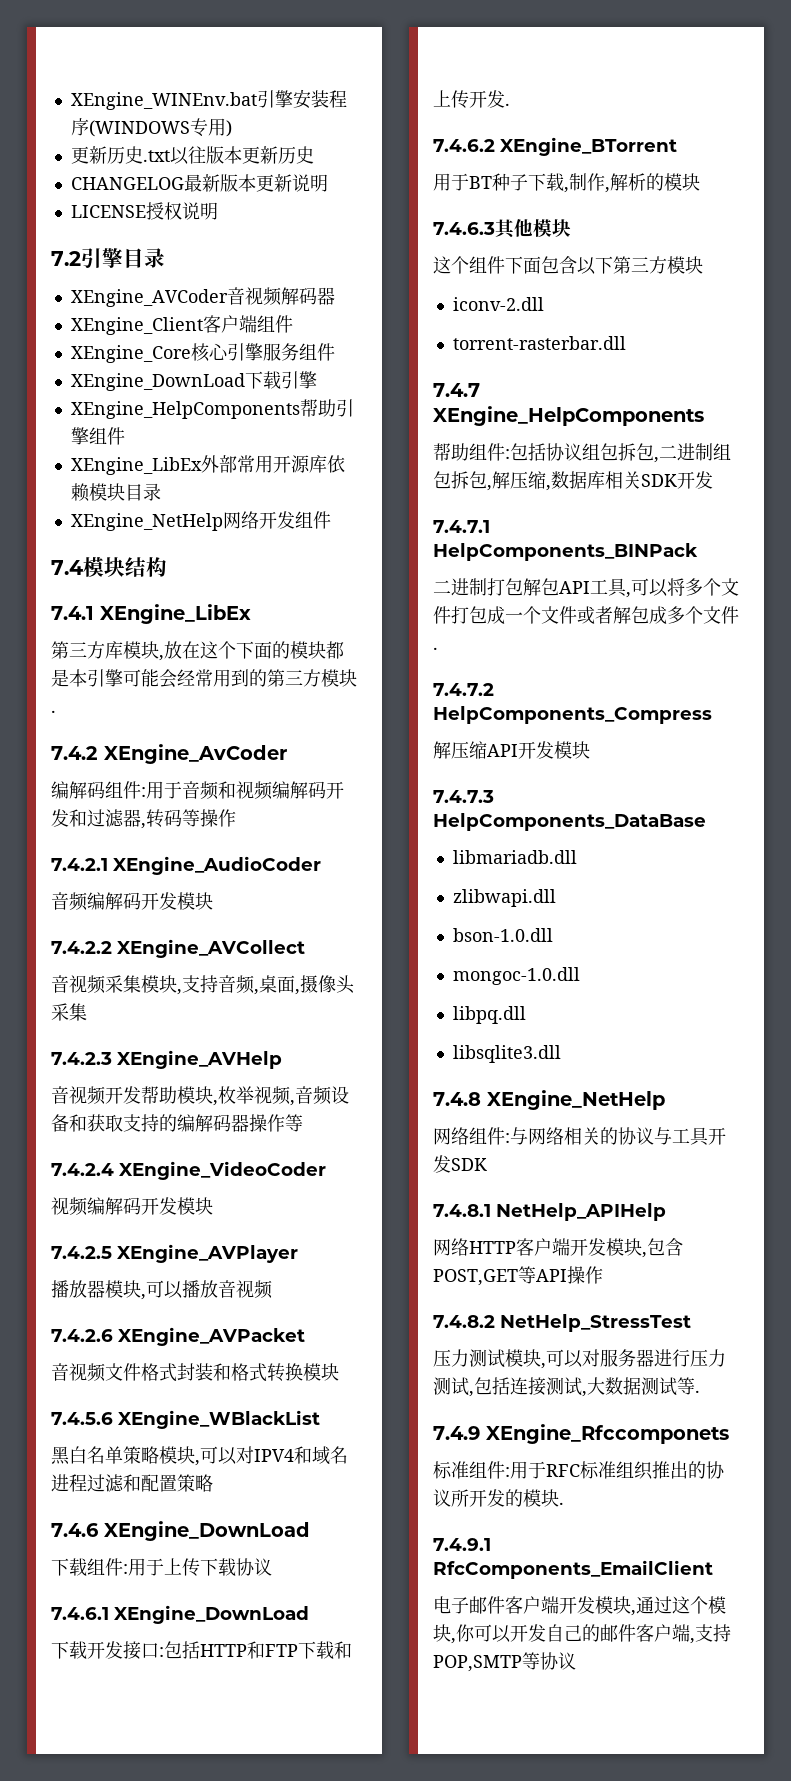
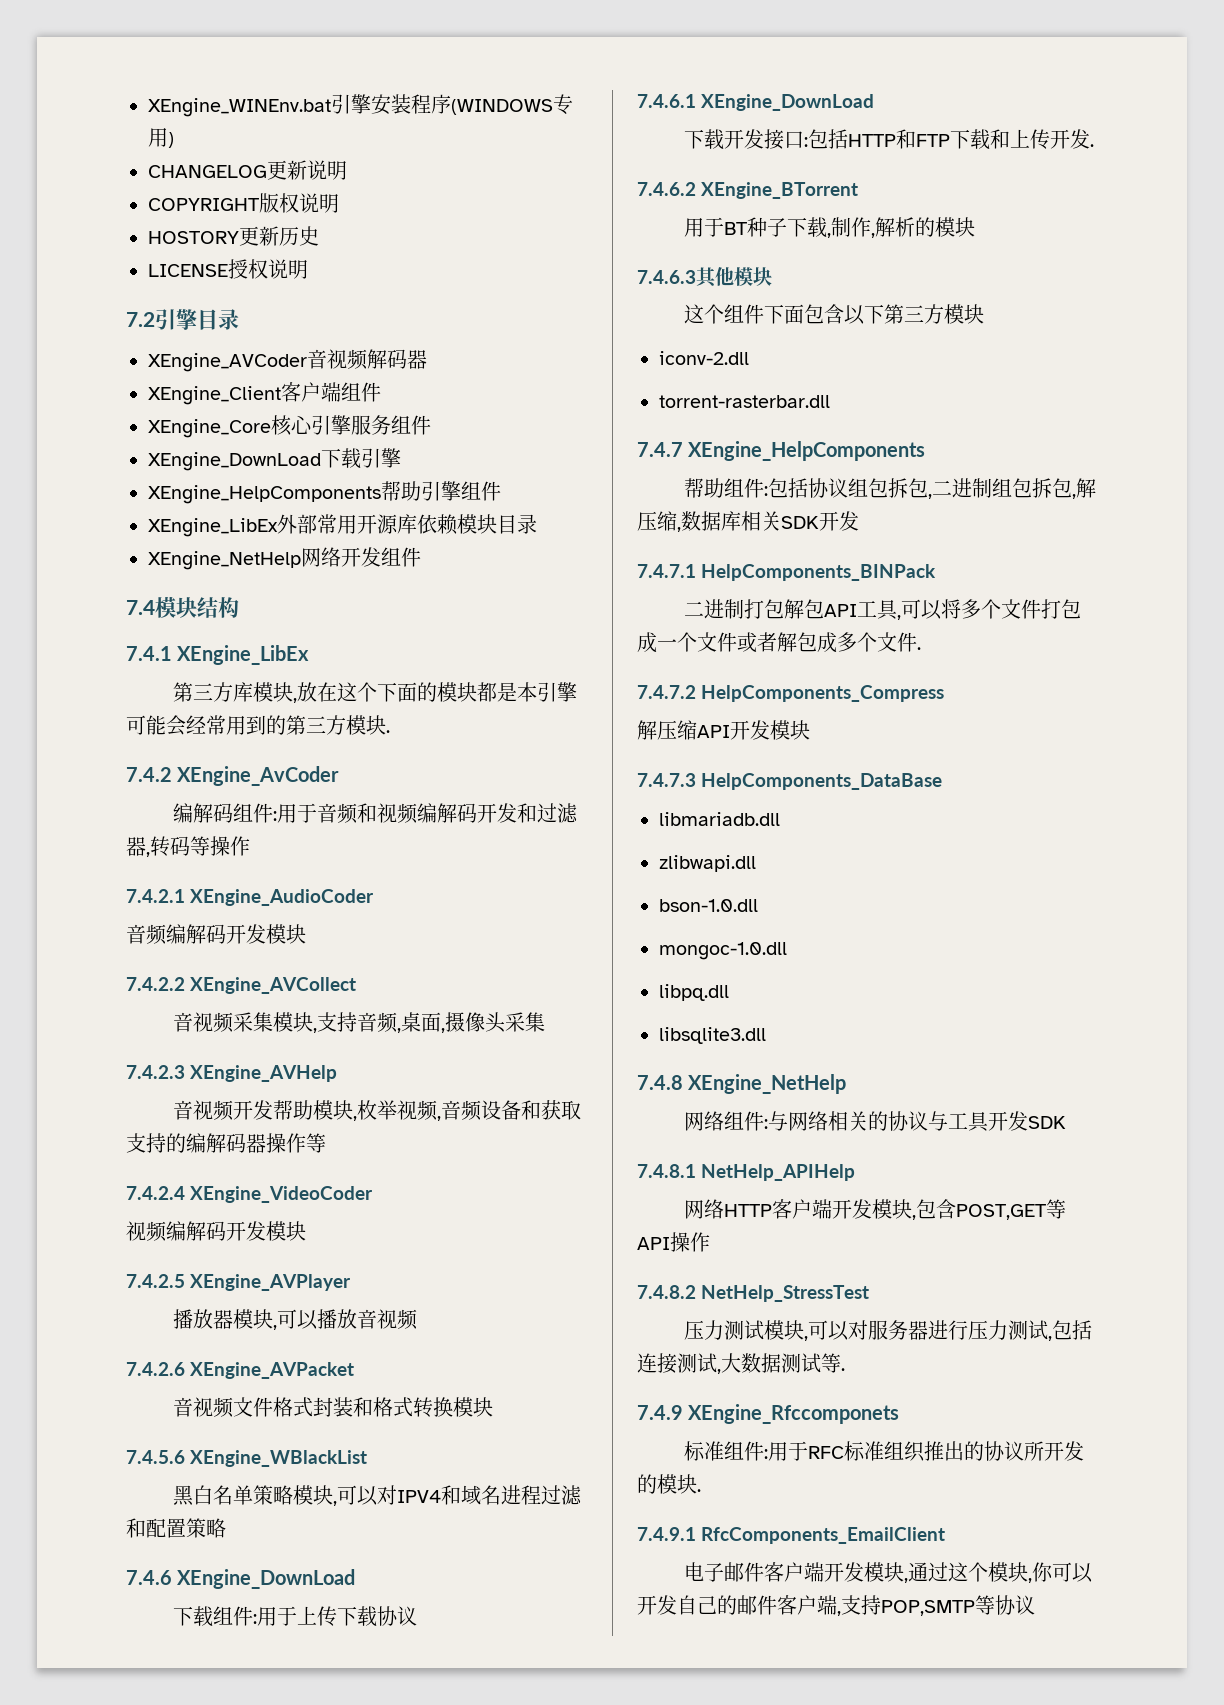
[70,146,314,165] [70,174,328,192] 更新历史.txt以往版本更新历史 // CHANGELOG最新版本更新说明 -> [148,160,347,180] [148,193,339,213] [148,226,319,246] CHANGELOG更新说明 // COPYRIGHT版权说明 // HOSTORY更新历史

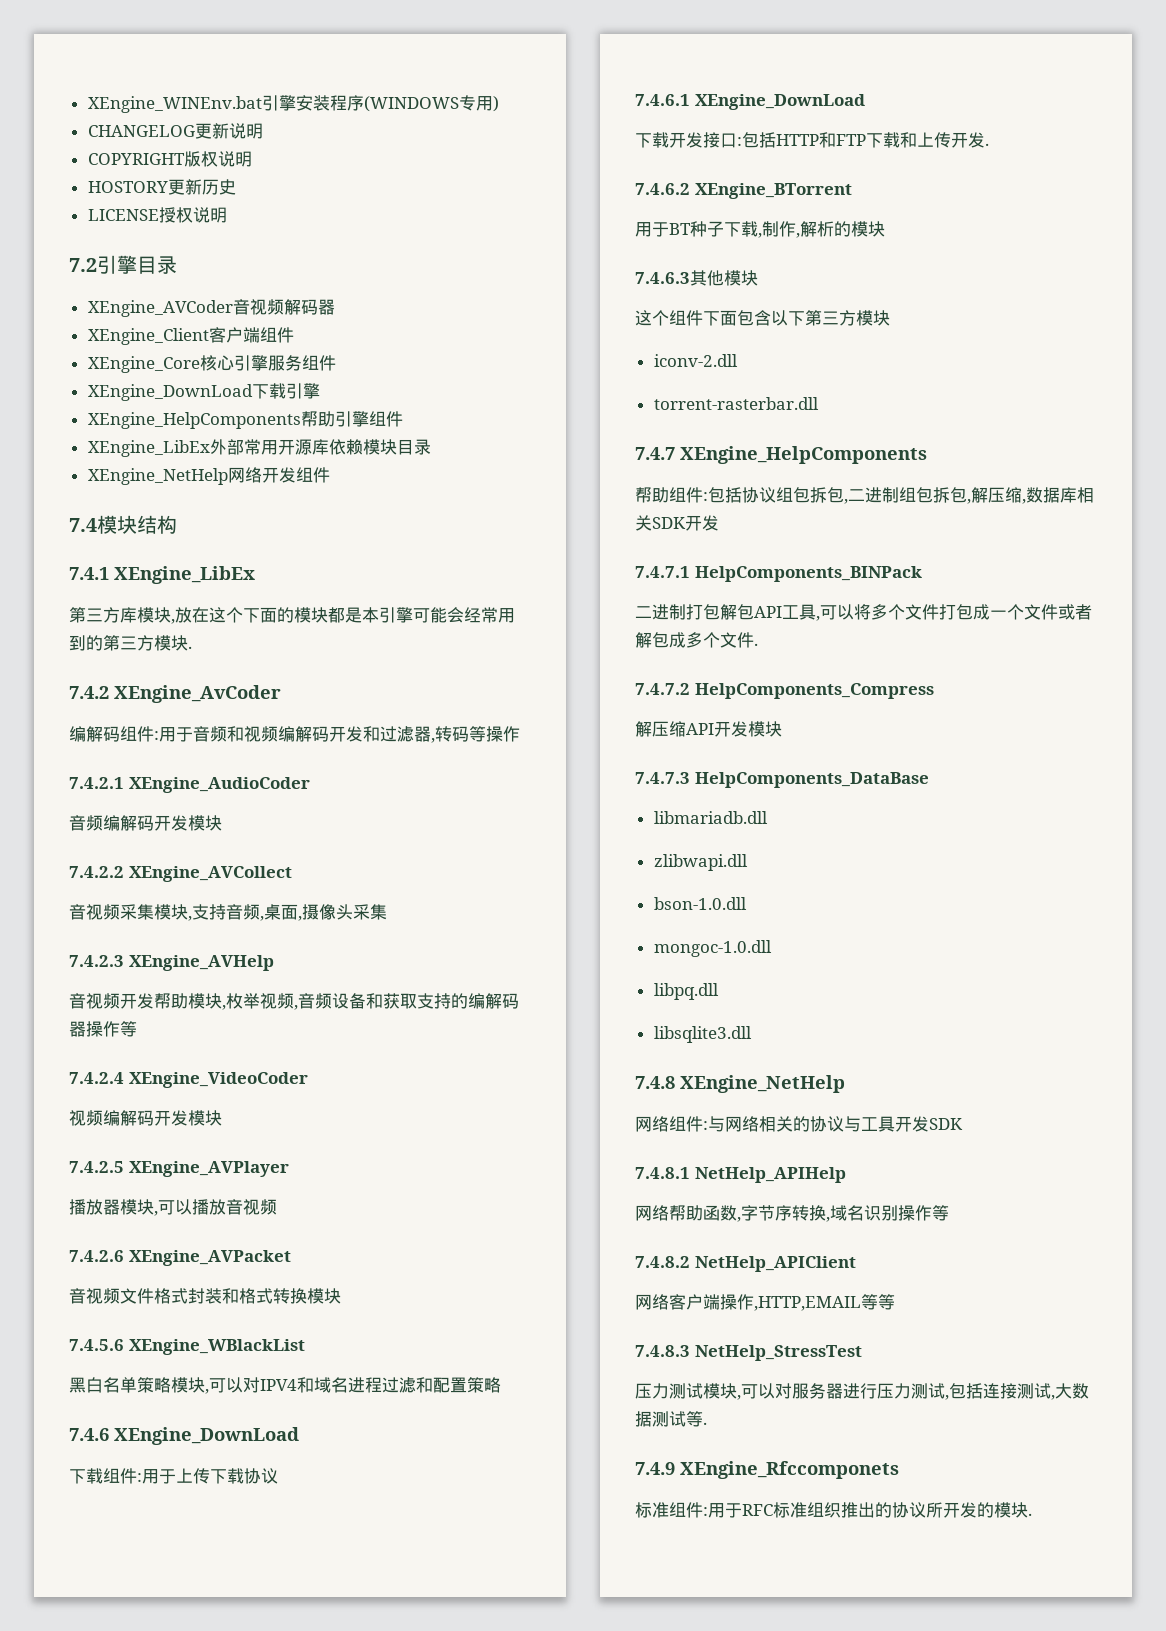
[723,1199,1066,1220] [637,1232,710,1252] [637,1285,696,1299] HTTP客户端开发模块,包含POST,GET等API操作 // 7.4.8.2 -> [669,1205,949,1222] [635,1256,856,1272] [635,1294,895,1311] [635,1345,690,1357] 帮助函数,字节序转换,域名识别操作等 // 7.4.8.2 NetHelp_APIClient // 网络客户端操作,HTTP,EMAIL等等 // 7.4.8.3
[637,1527,946,1544] [683,1562,1093,1583] [637,1595,1035,1616] // 7.4.9.1 RfcComponents_EmailClient // 电子邮件客户端开发模块,通过这个模块,你可以开发自己的邮件客户端,支持POP,SMTP等协议 -> (1032, 1514) none

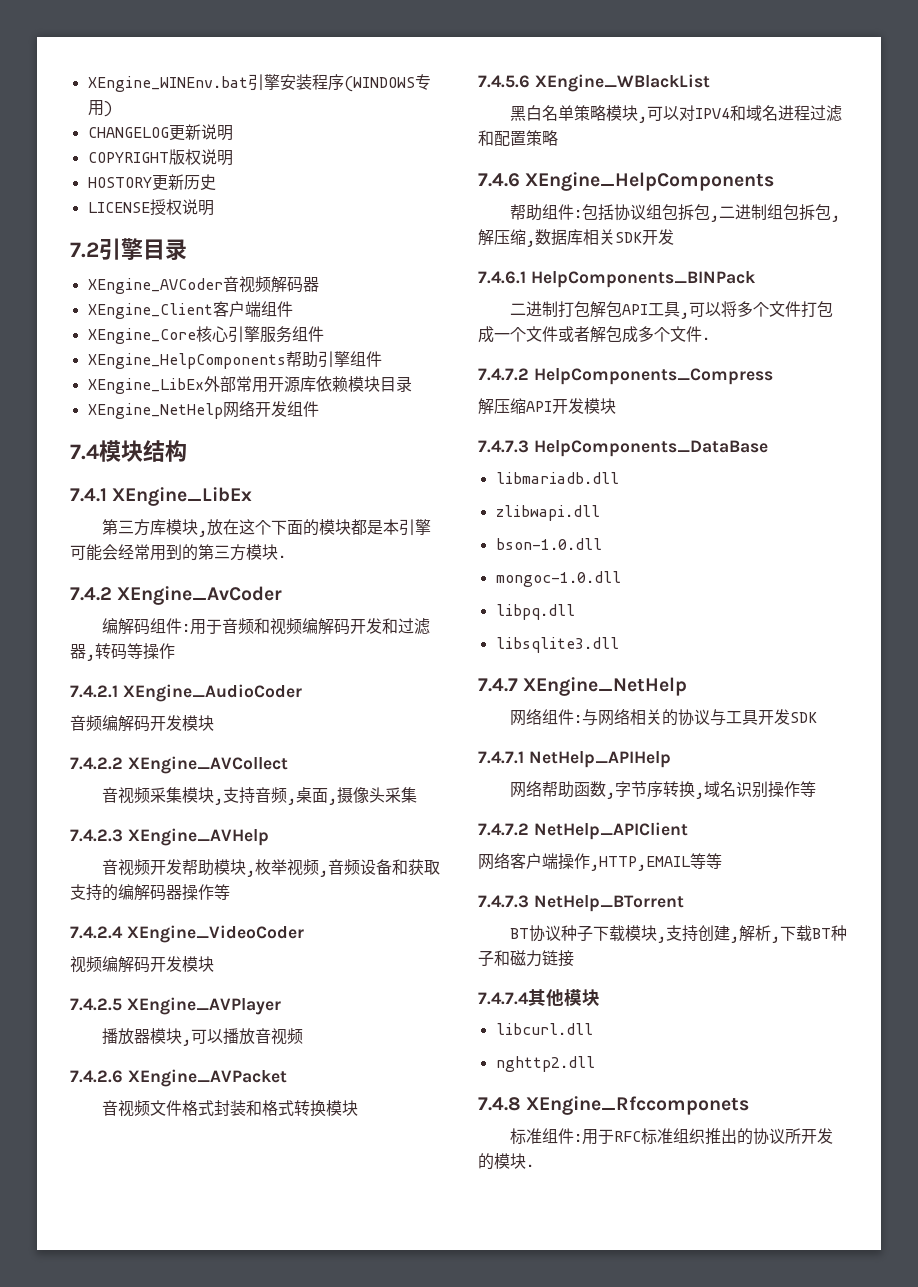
[87,383,320,401] // XEngine_DownLoad下载引擎 -> (324, 334) none
[114,1427,299,1445] [69,1468,278,1484] [635,94,865,110] [635,132,989,148] [635,183,852,199] [635,221,885,238] [635,270,758,286] [635,310,890,326] [653,354,738,367] [653,397,819,410] [635,447,675,460] XEngine_DownLoad // 下载组件:用于上传下载协议 // 7.4.6.1 XEngine_DownLoad // 下载开发接口:包括HTTP和FTP下载和上传开发. // 7.4.6.2 XEngine_BTorrent // 用于BT种子下载,制作,解析的模块 // 7.4.6.3其他模块 // 这个组件下面包含以下第三方模块 // iconv-2.dll // torrent-rasterbar.dll // 7.4.7 -> (520, 180) none
[635,566,690,578] 7.4.7.1 -> [478,271,526,284] 7.4.6.1
[635,1076,675,1089] 7.4.8 -> [478,678,518,692] 7.4.7
[635,1167,690,1179] 7.4.8.1 -> [478,751,524,764] 7.4.7.1
[635,1256,690,1268] 7.4.8.2 -> [478,823,529,836] 7.4.7.2
[635,1345,862,1361] [635,1383,1089,1400] [635,1411,707,1427] [635,1462,675,1475] 7.4.8.3 NetHelp_StressTest // 压力测试模块,可以对服务器进行压力测试,包括连接测试,大数据测试等. // 7.4.9 -> [478,895,684,912] [509,925,847,943] [478,950,574,967] [478,989,600,1007] [495,1023,593,1035] [495,1056,595,1072] [478,1097,521,1111] 7.4.7.3 NetHelp_BTorrent // BT协议种子下载模块,支持创建,解析,下载BT种子和磁力链接 // 7.4.7.4其他模块 // libcurl.dll // nghttp2.dll // 7.4.8

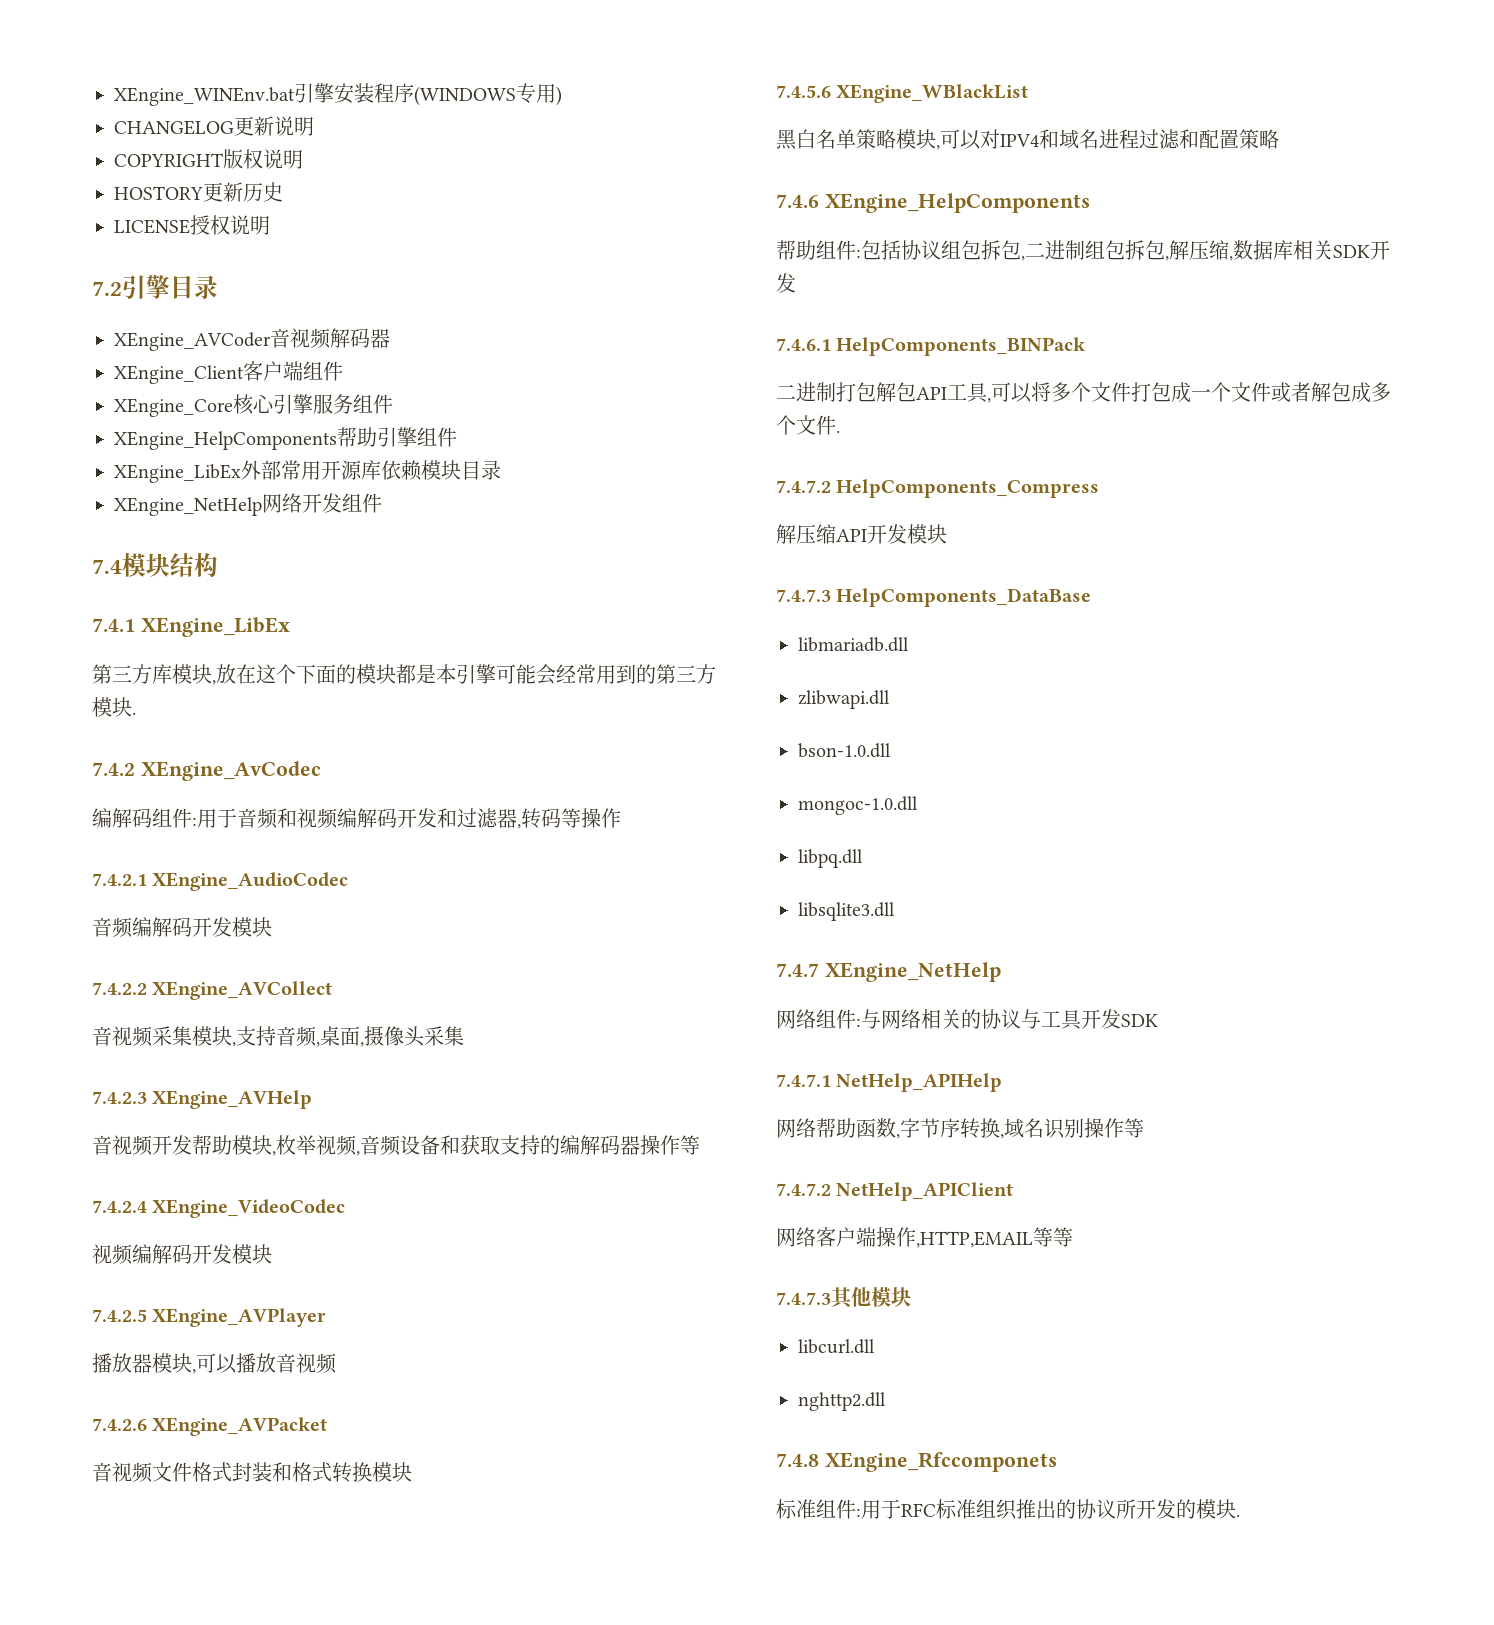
[117,586,283,605] XEngine_AvCoder -> [140,761,321,781] XEngine_AvCodec
[122,684,302,702] XEngine_AudioCoder -> [152,872,349,891] XEngine_AudioCodec
[126,925,304,943] XEngine_VideoCoder -> [152,1199,346,1218] XEngine_VideoCodec
[533,895,684,912] [509,925,847,943] [478,950,574,967] [478,992,529,1005] NetHelp_BTorrent // BT协议种子下载模块,支持创建,解析,下载BT种子和磁力链接 // 7.4.7.4 -> (831, 1298) none

